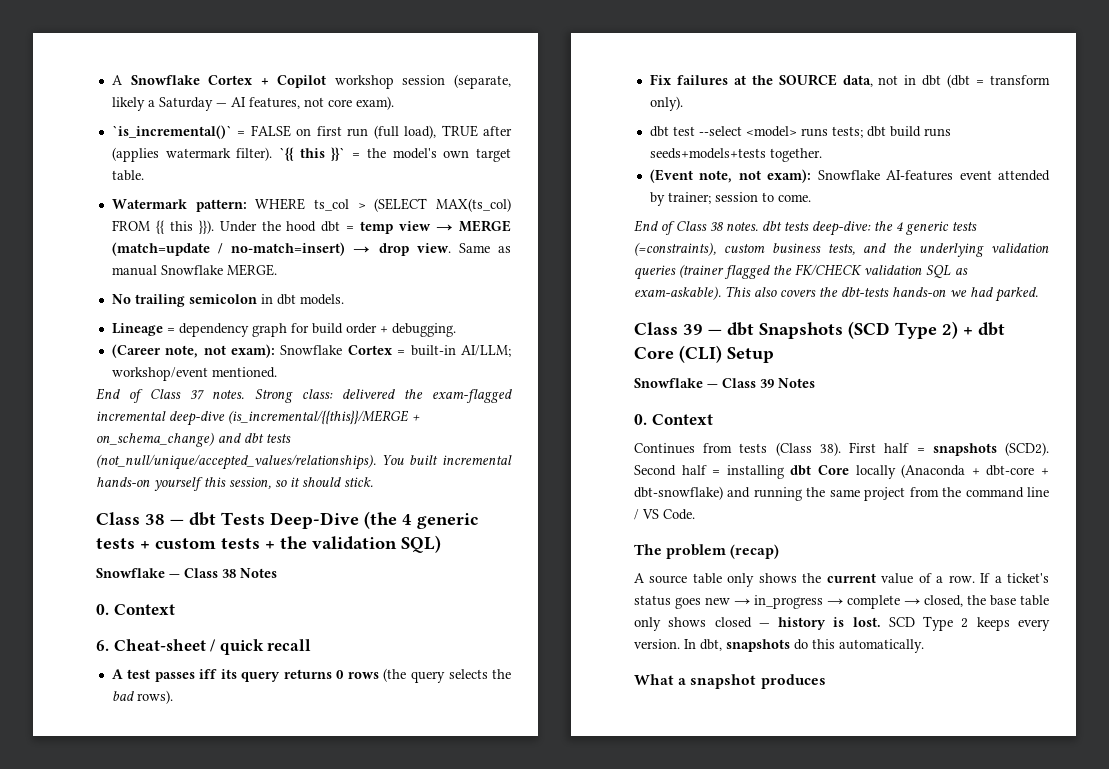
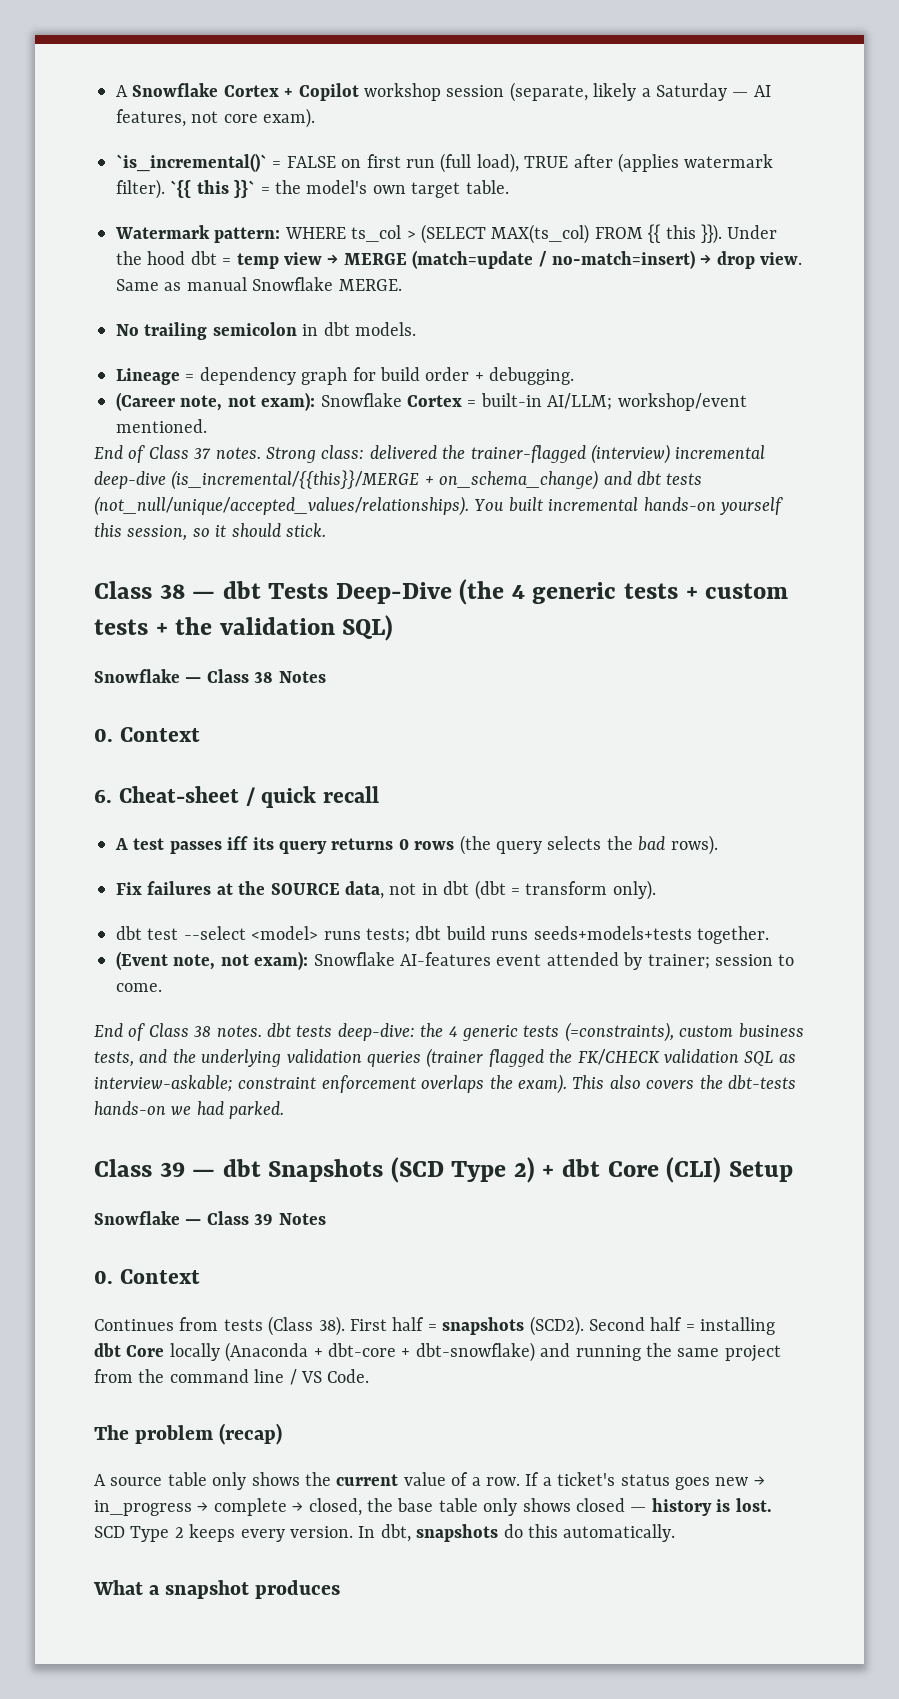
[432,389,512,403] exam-flagged -> [470,444,670,464] trainer-flagged (interview)
[634,286,721,300] exam-askable). -> [94,1074,567,1094] interview-askable; constraint enforcement overlaps the exam).

